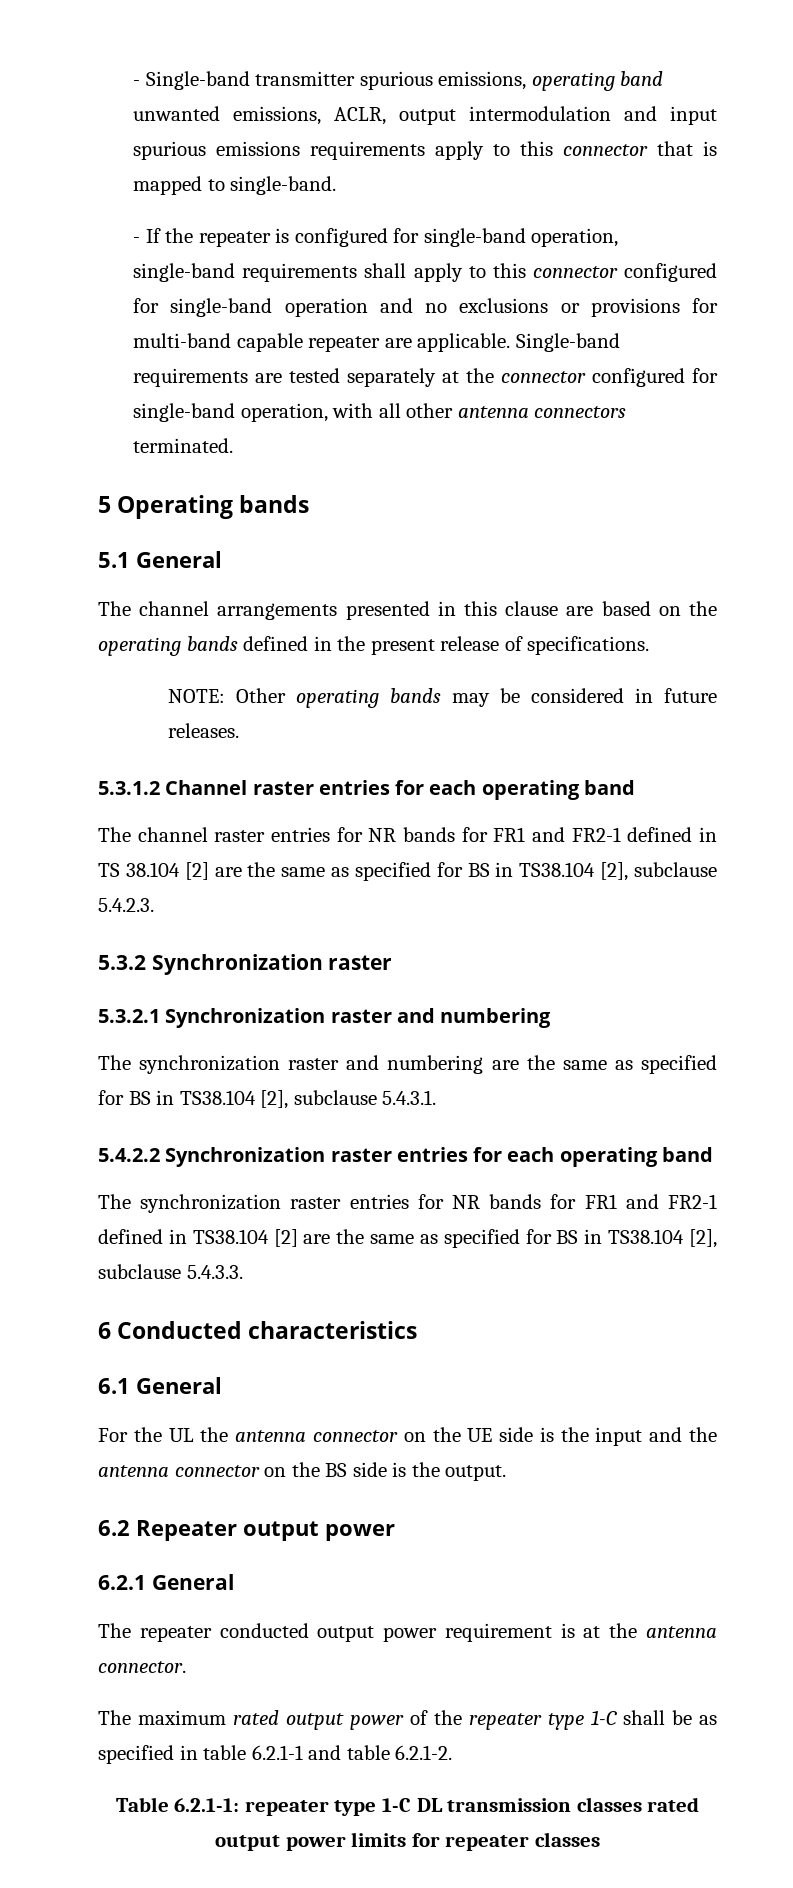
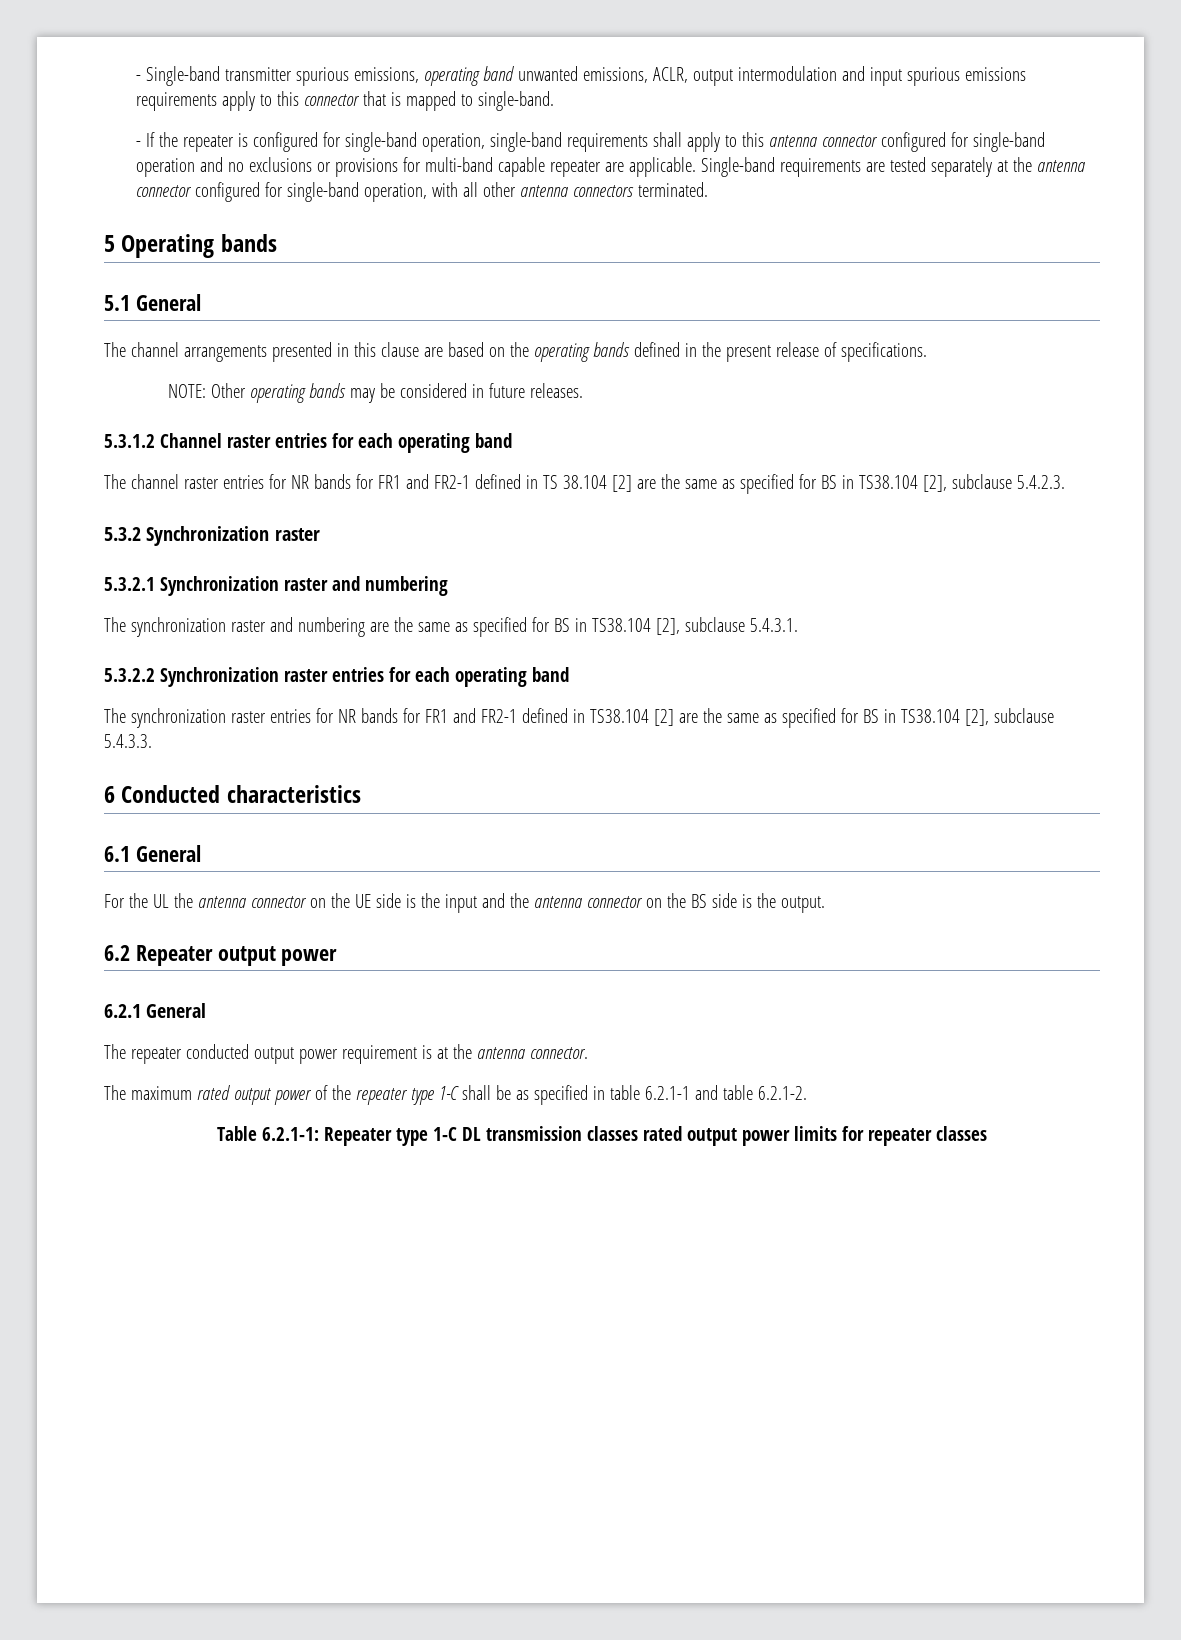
(526, 270) none -> [769,135,818,147] antenna
(495, 375) none -> [1037,160,1086,172] antenna
[98,1148,160,1162] 5.4.2.2 -> [104,668,155,682] 5.3.2.2
[244,1800,329,1816] repeater -> [324,1127,393,1146] Repeater

